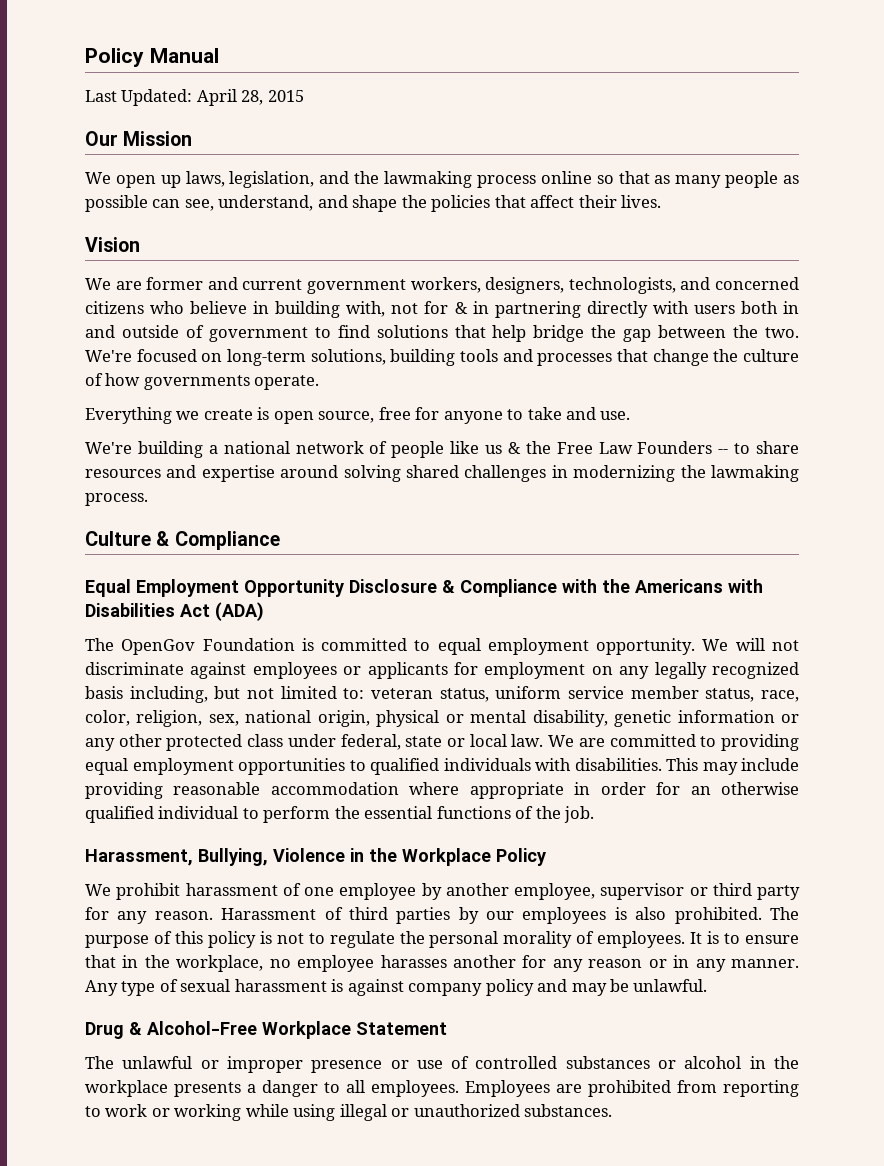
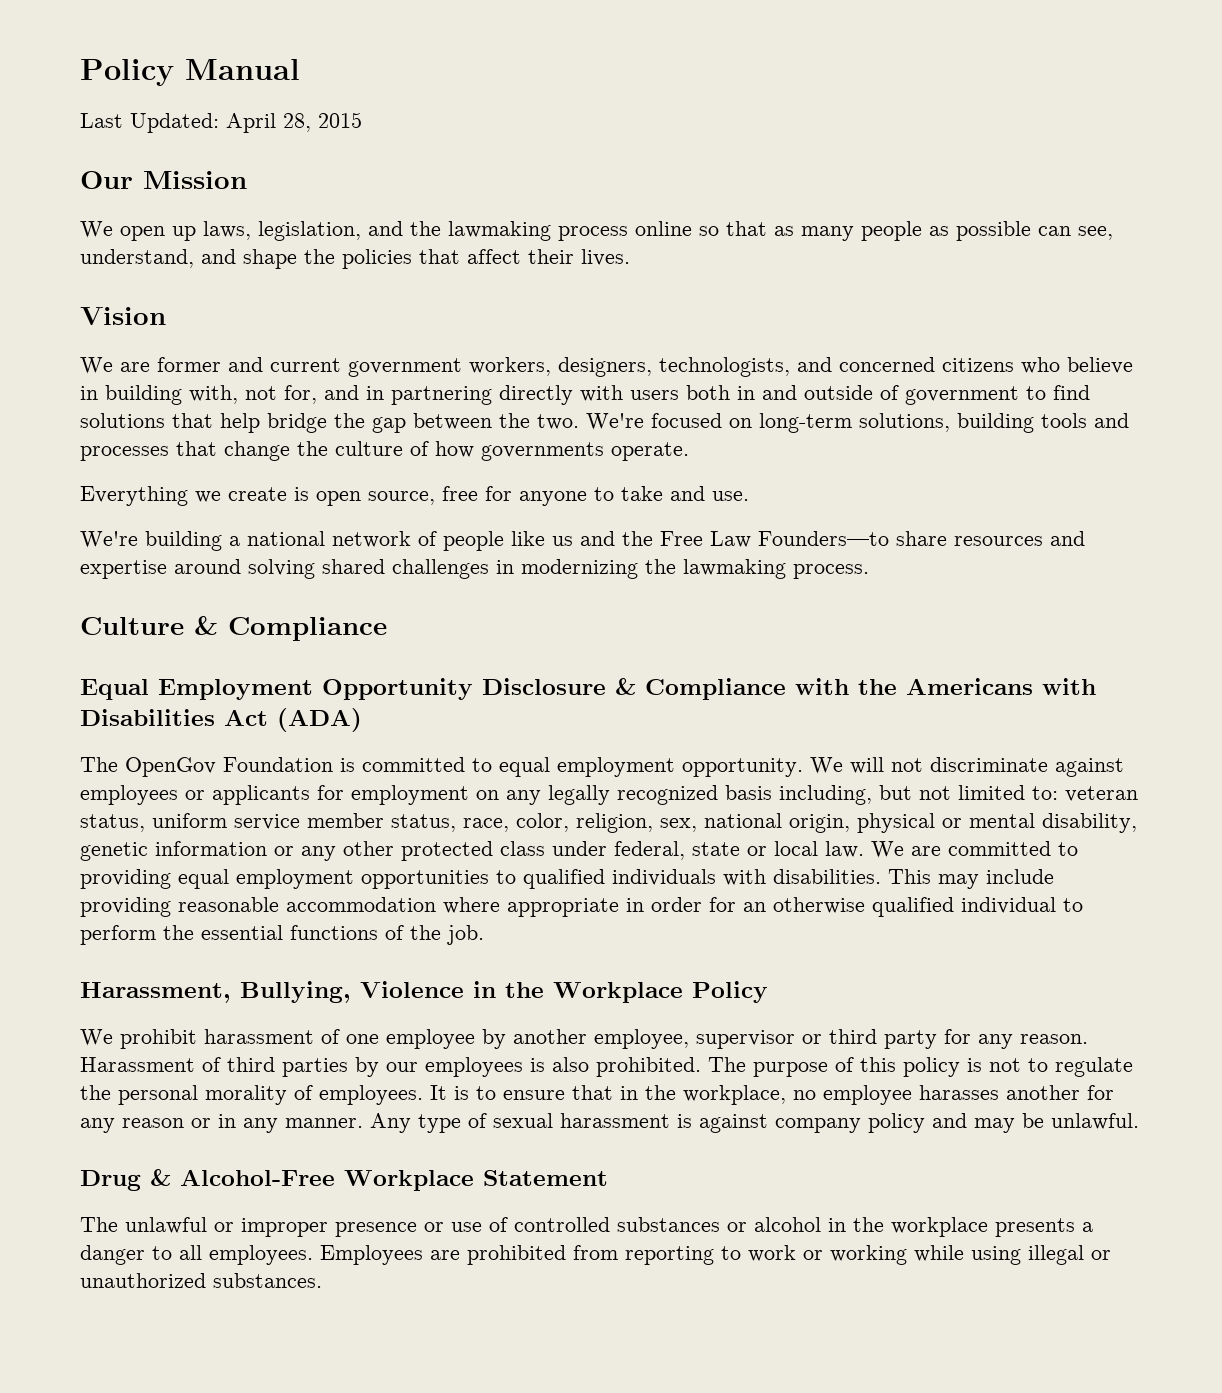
[424,301,468,314] for & -> [284,385,359,404] for, and
[507,442,521,454] & -> [580,531,615,546] and
[637,441,751,454] Founders -- to -> [758,531,889,546] Founders—to

